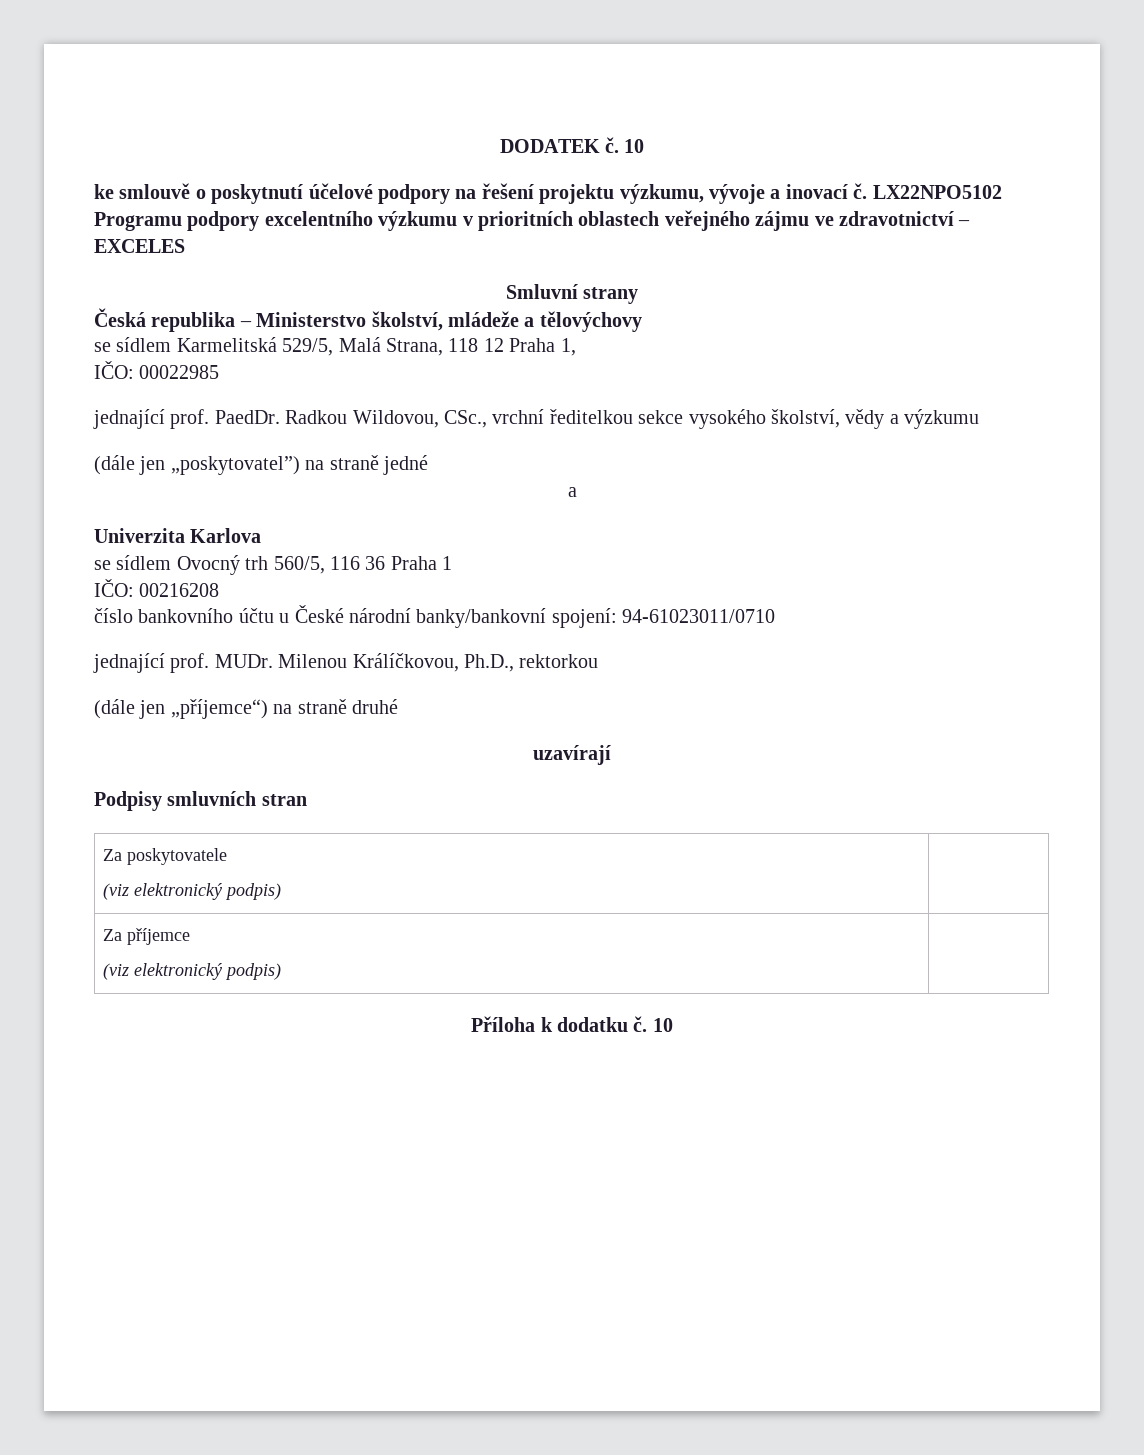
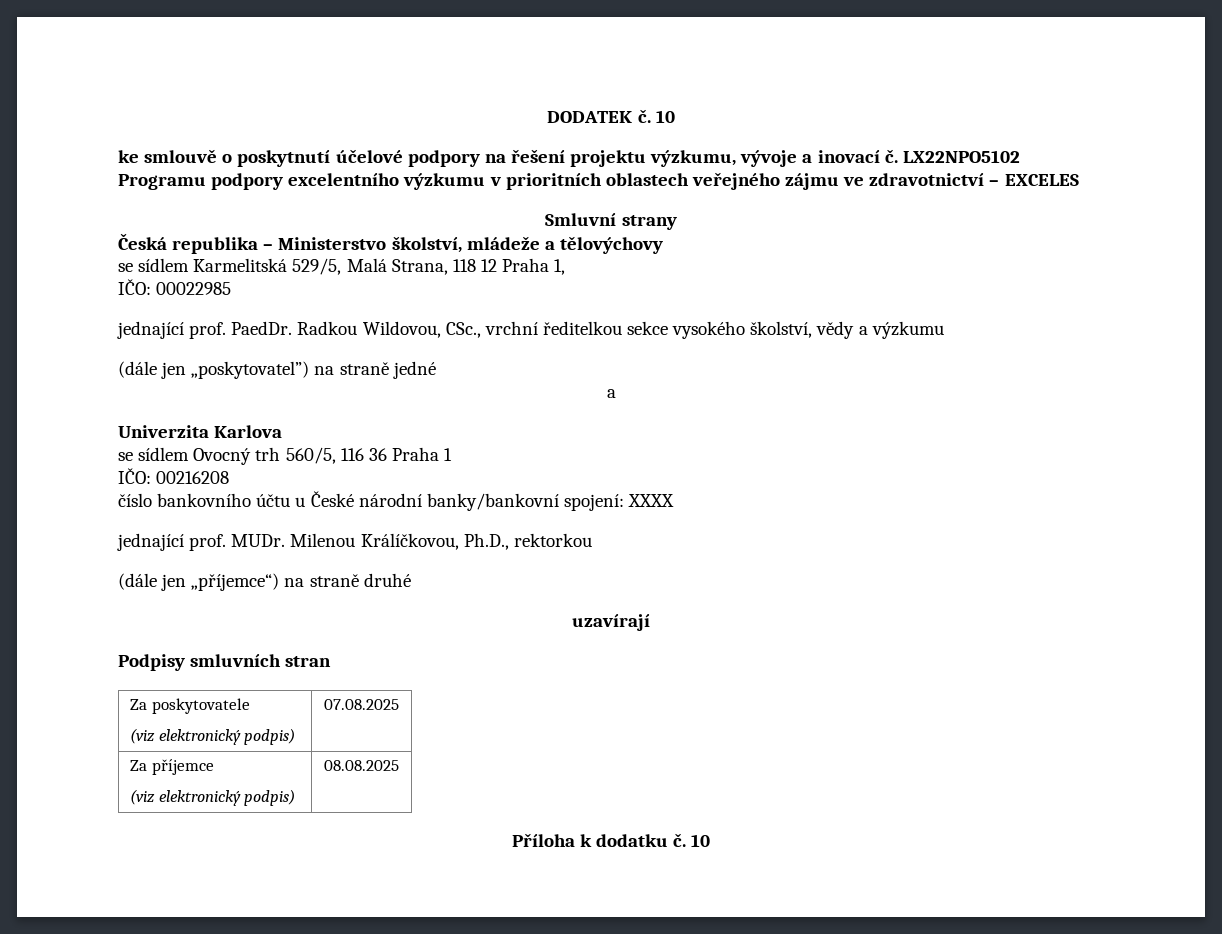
[622,609,776,623] 94-61023011/0710 -> [628,494,675,507] XXXX
(282, 891) none -> [324,699,399,710] 07.08.2025
(282, 971) none -> [324,760,399,771] 08.08.2025

